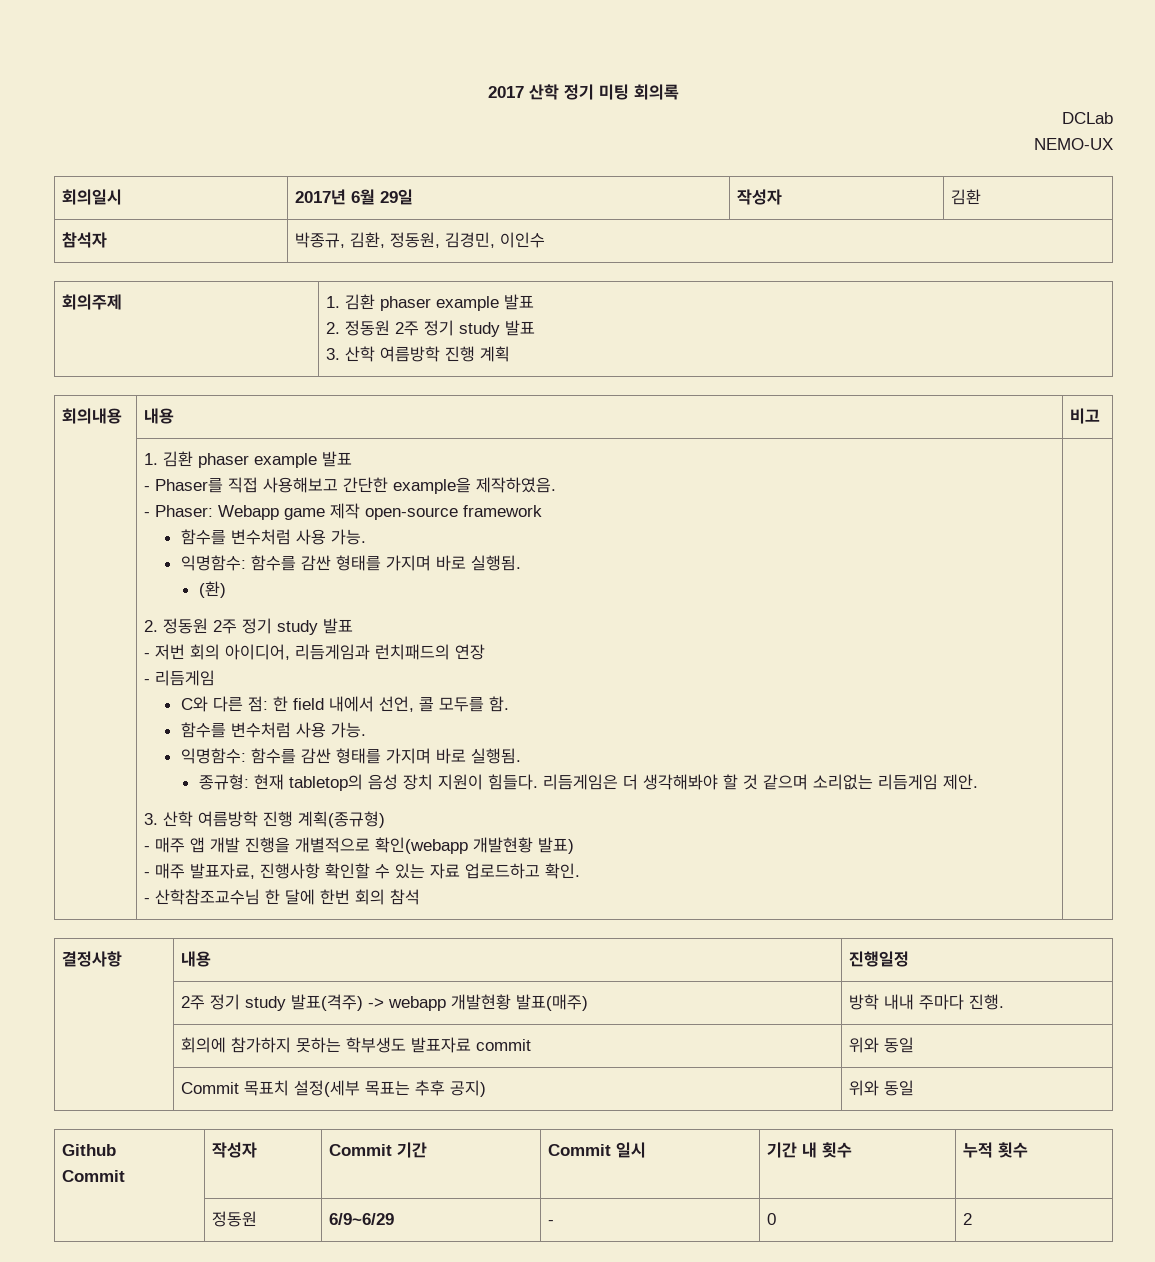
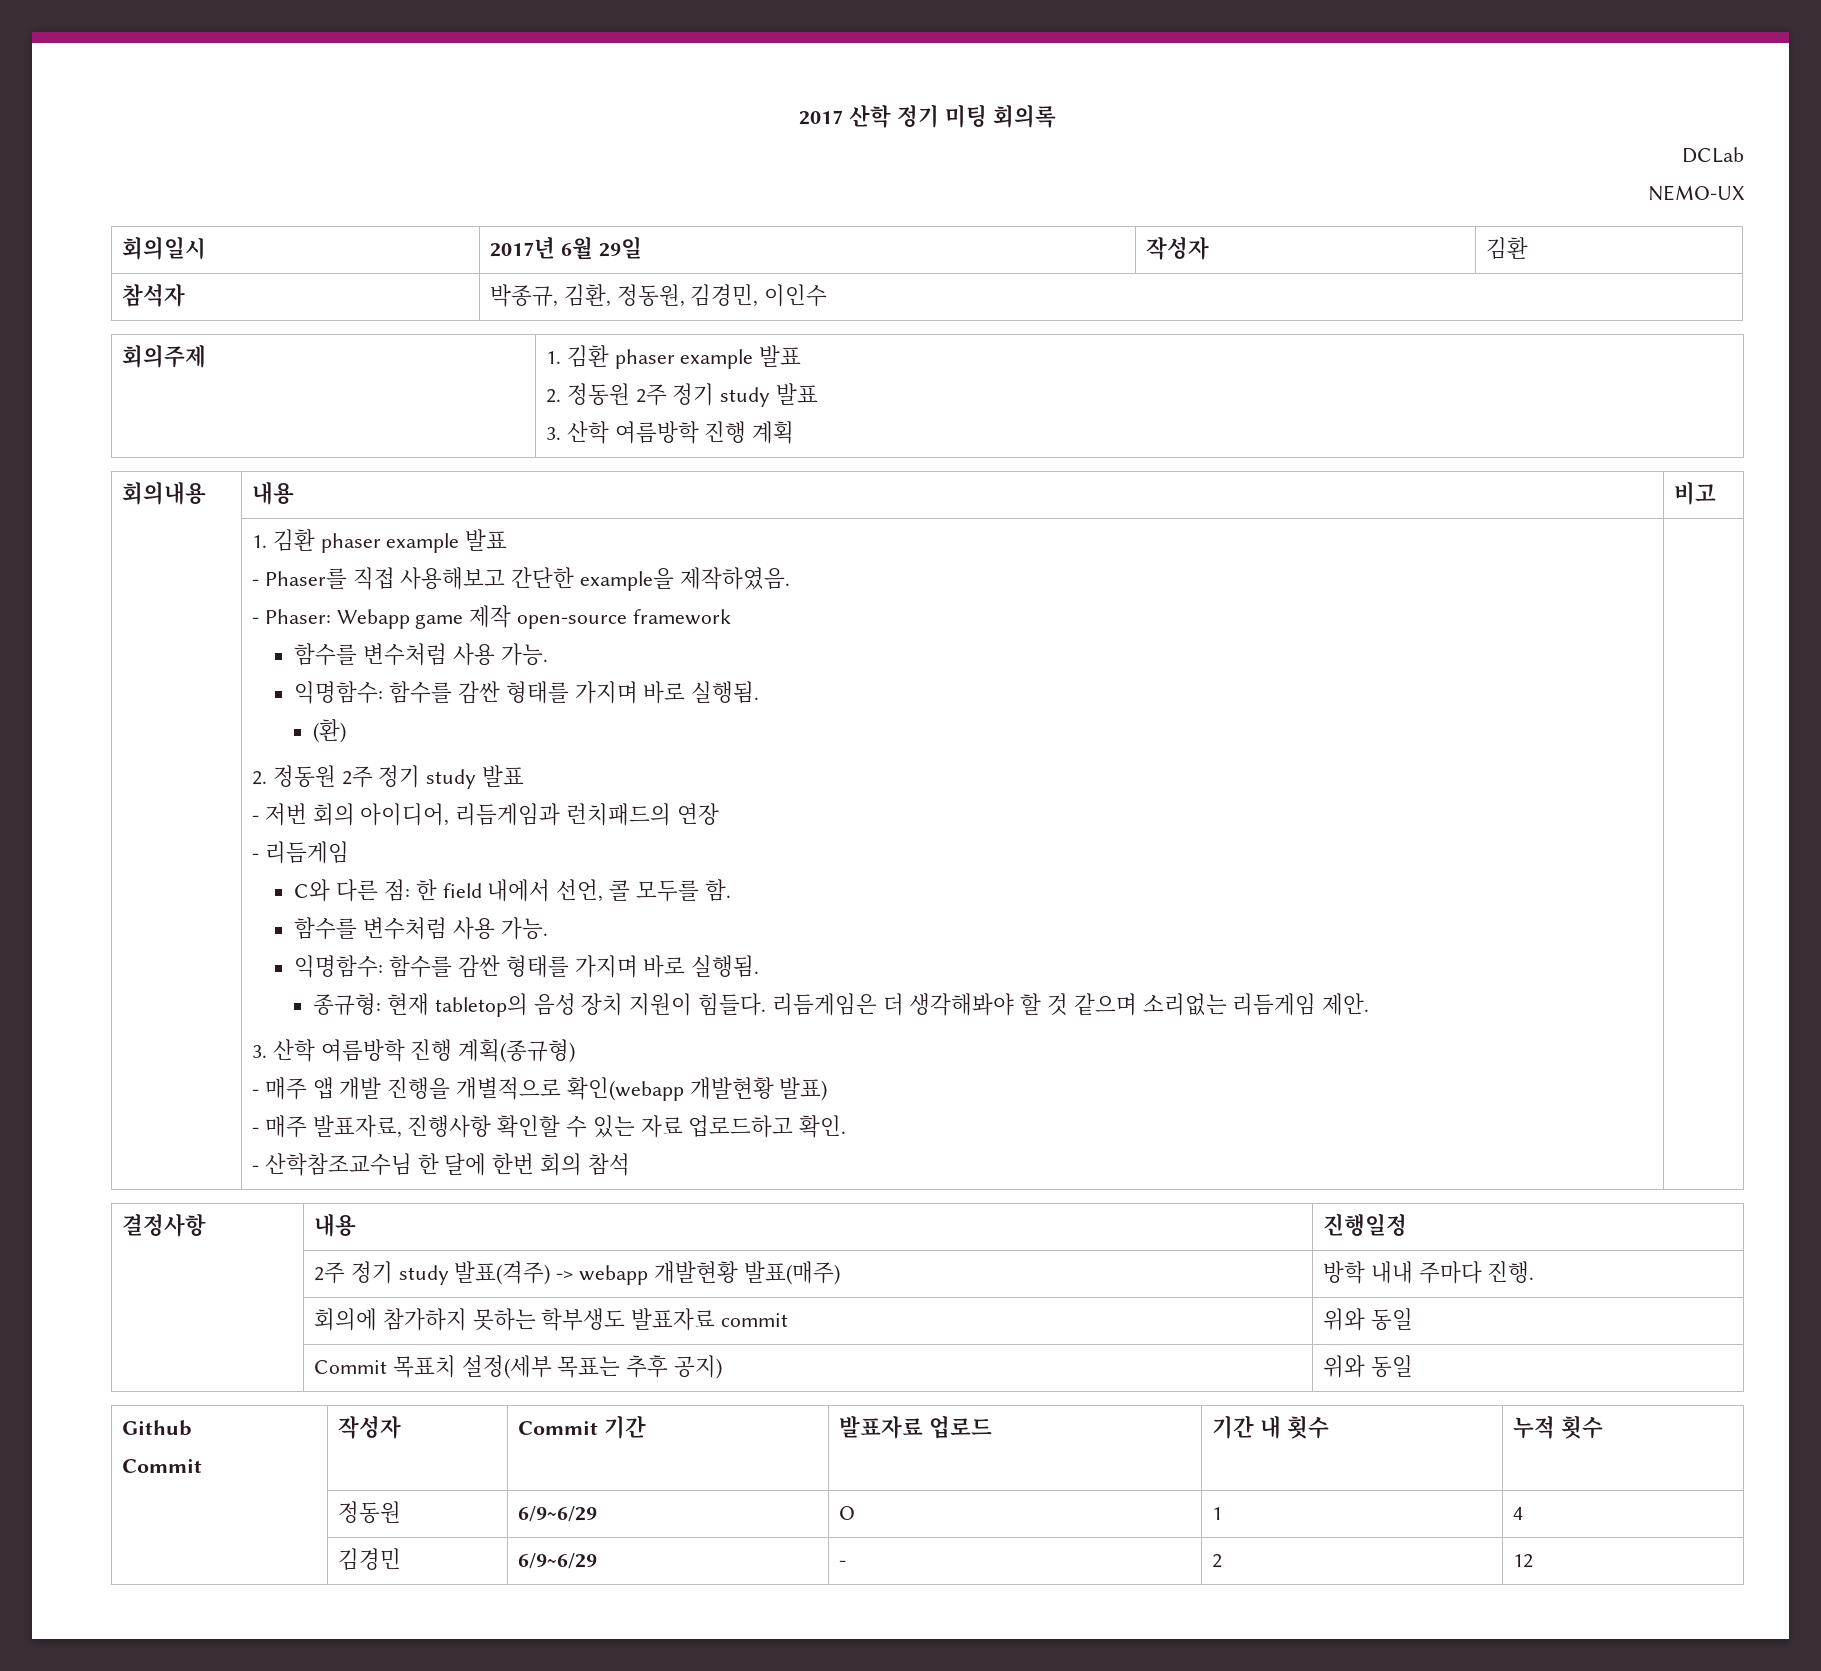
[547,1142,646,1158] Commit 일시 -> [838,1415,992,1439] 발표자료 업로드
(394, 1219) none -> [838,1506,855,1520] [1211,1507,1222,1520] [1512,1507,1523,1520] [337,1548,401,1570] [517,1553,597,1569] | O | 1 | 4 // | 김경민 | 6/9~6/29
[766,1213,776,1225] [962,1213,972,1225] 0 | 2 -> [1211,1554,1222,1568] [1512,1554,1533,1568] 2 | 12

